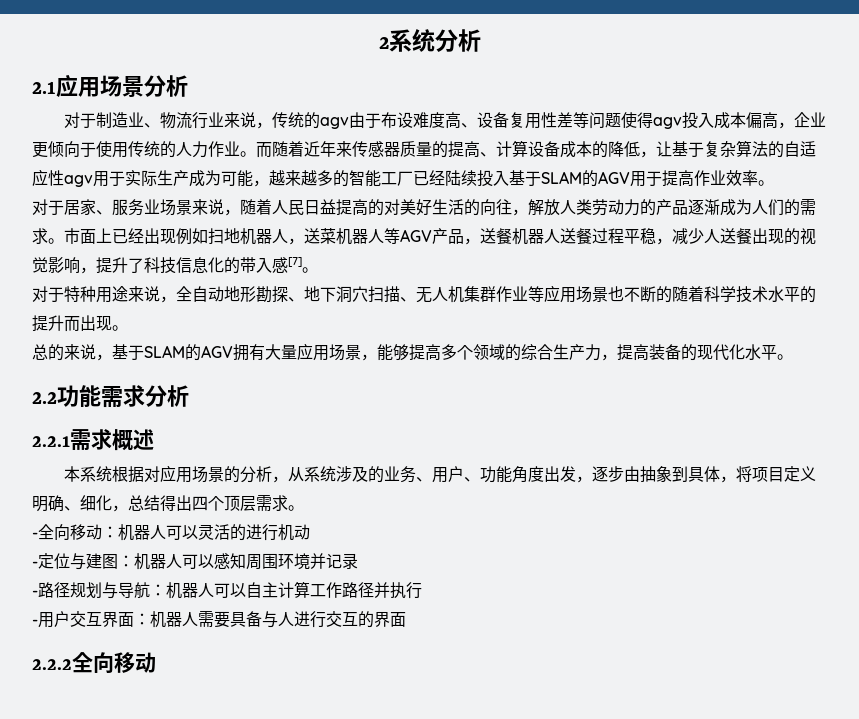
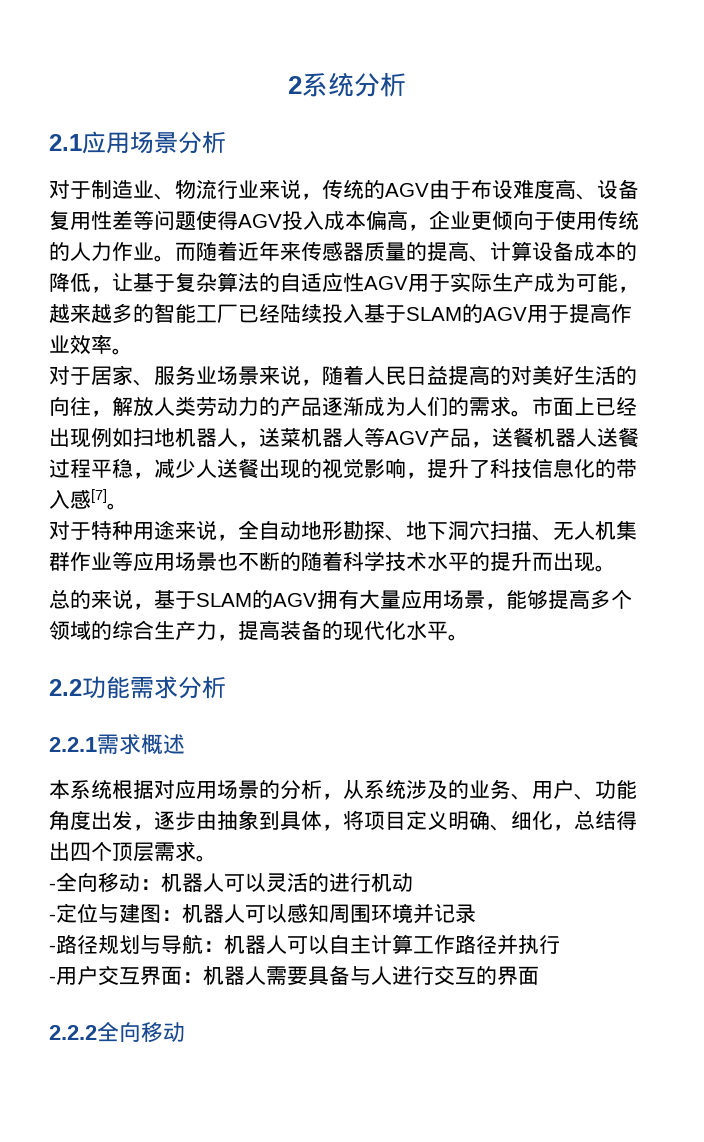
[320,117,350,129] agv -> [385,183,429,197] AGV
[653,117,683,129] agv -> [238,214,282,228] AGV
[64,175,93,187] agv -> [364,276,408,290] AGV

